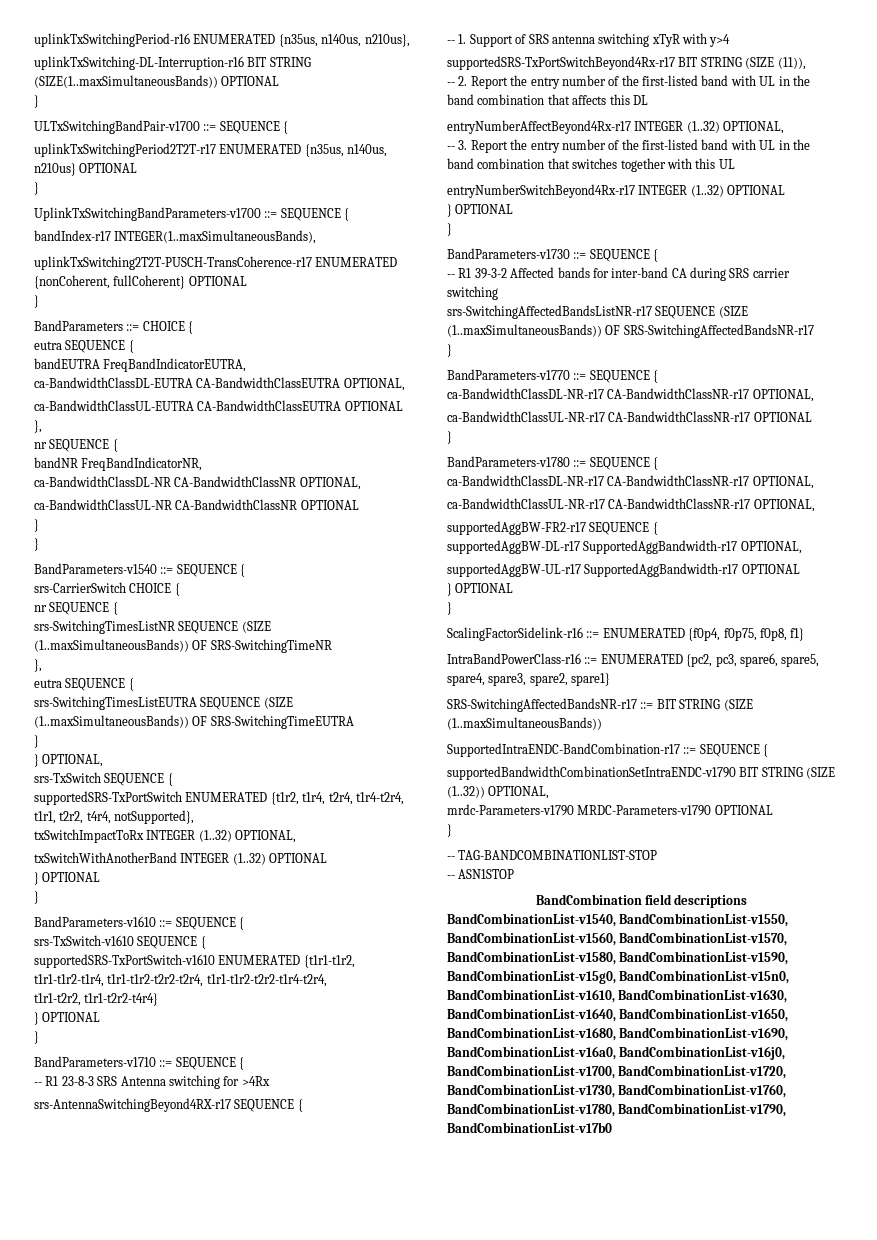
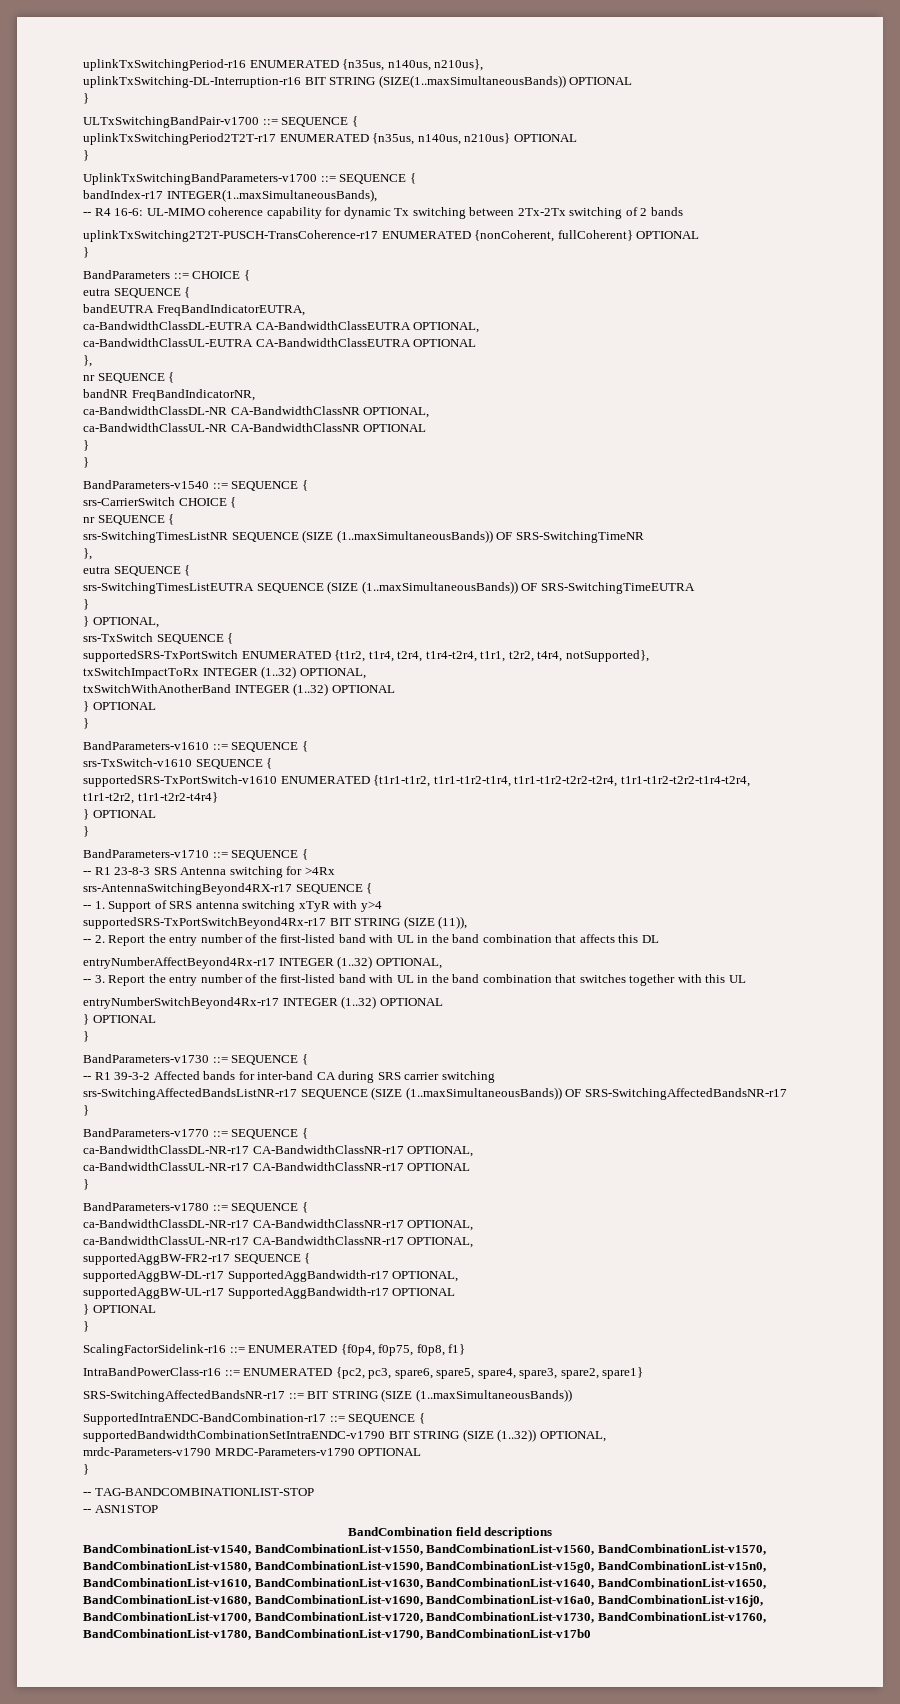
(317, 237) none -> [83,207,683,219] // -- R4 16-6: UL-MIMO coherence capability for dynamic Tx switching between 2Tx-2Tx switching of 2 bands

